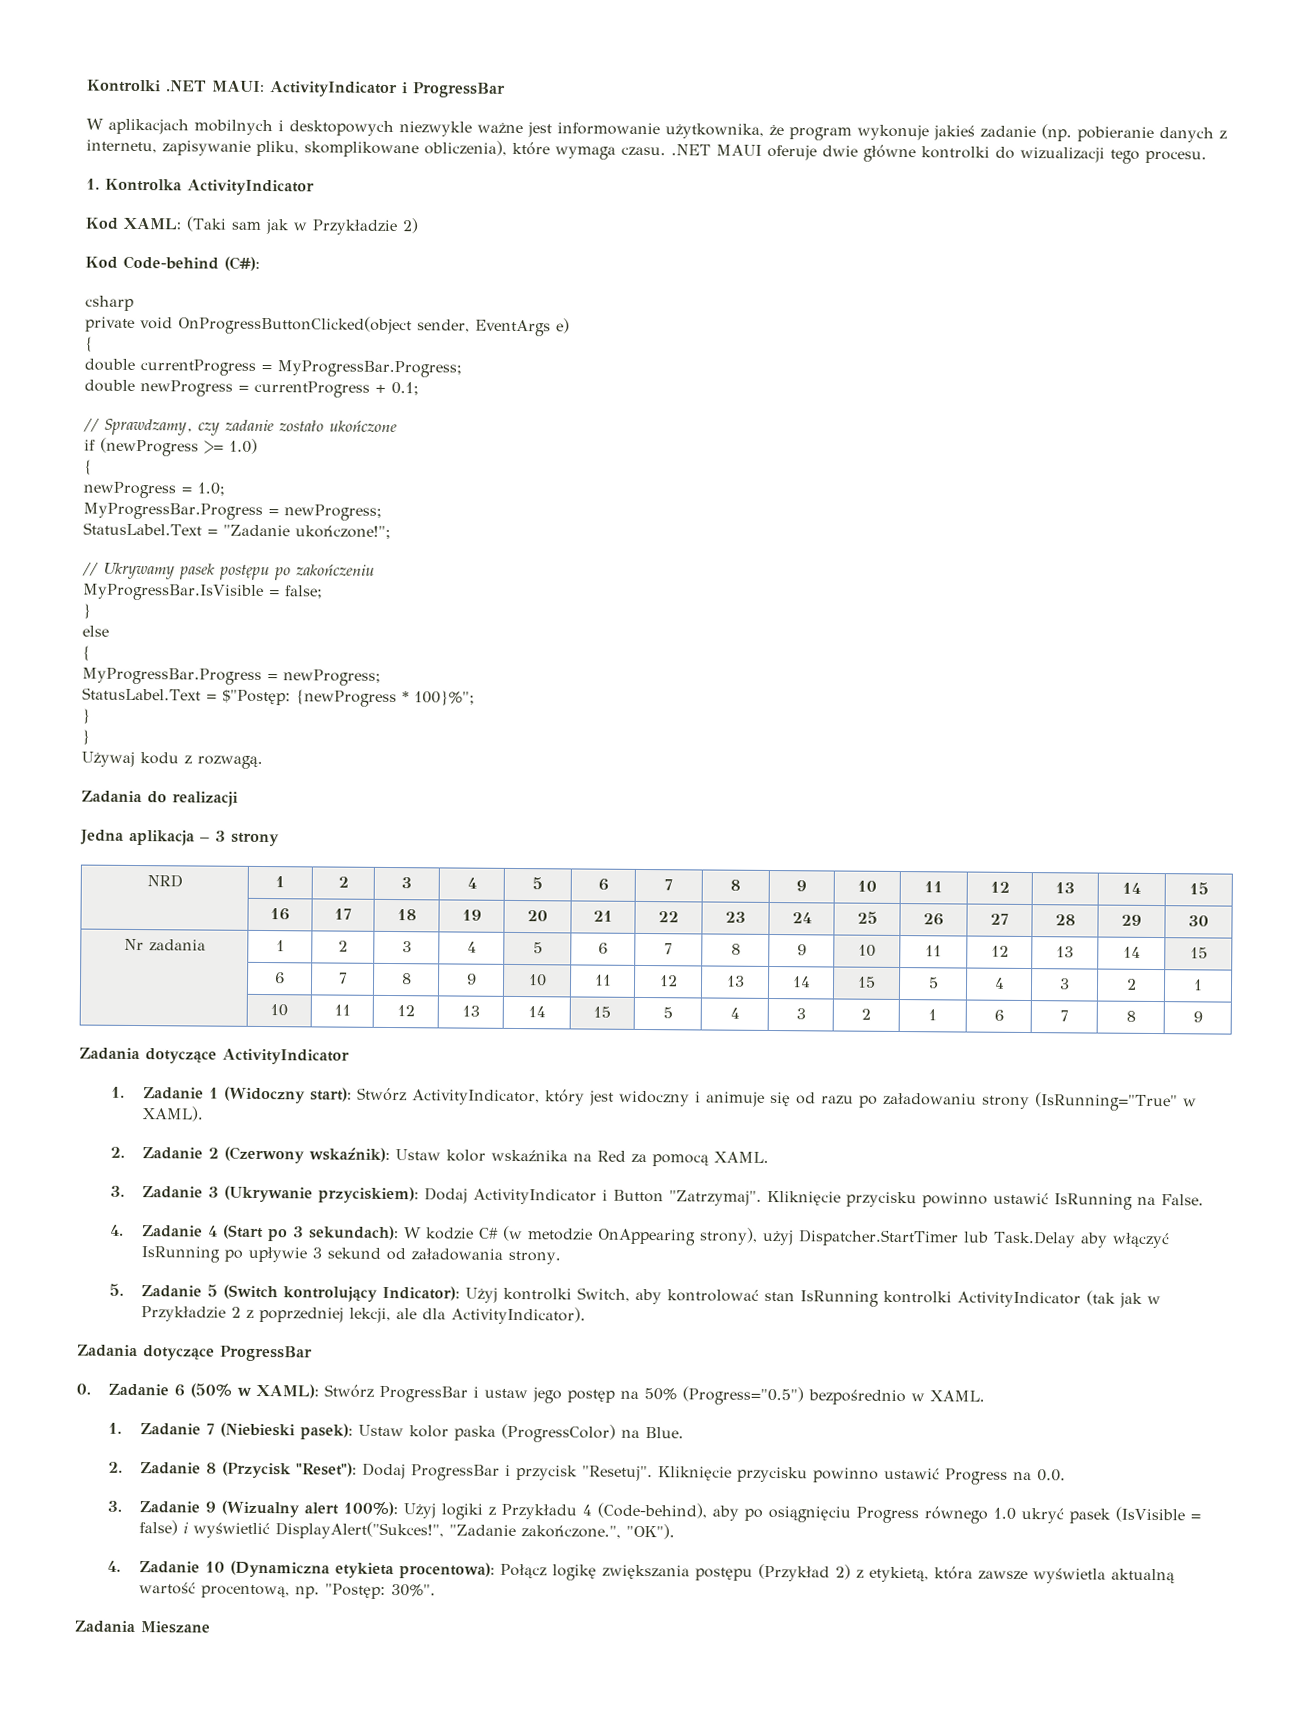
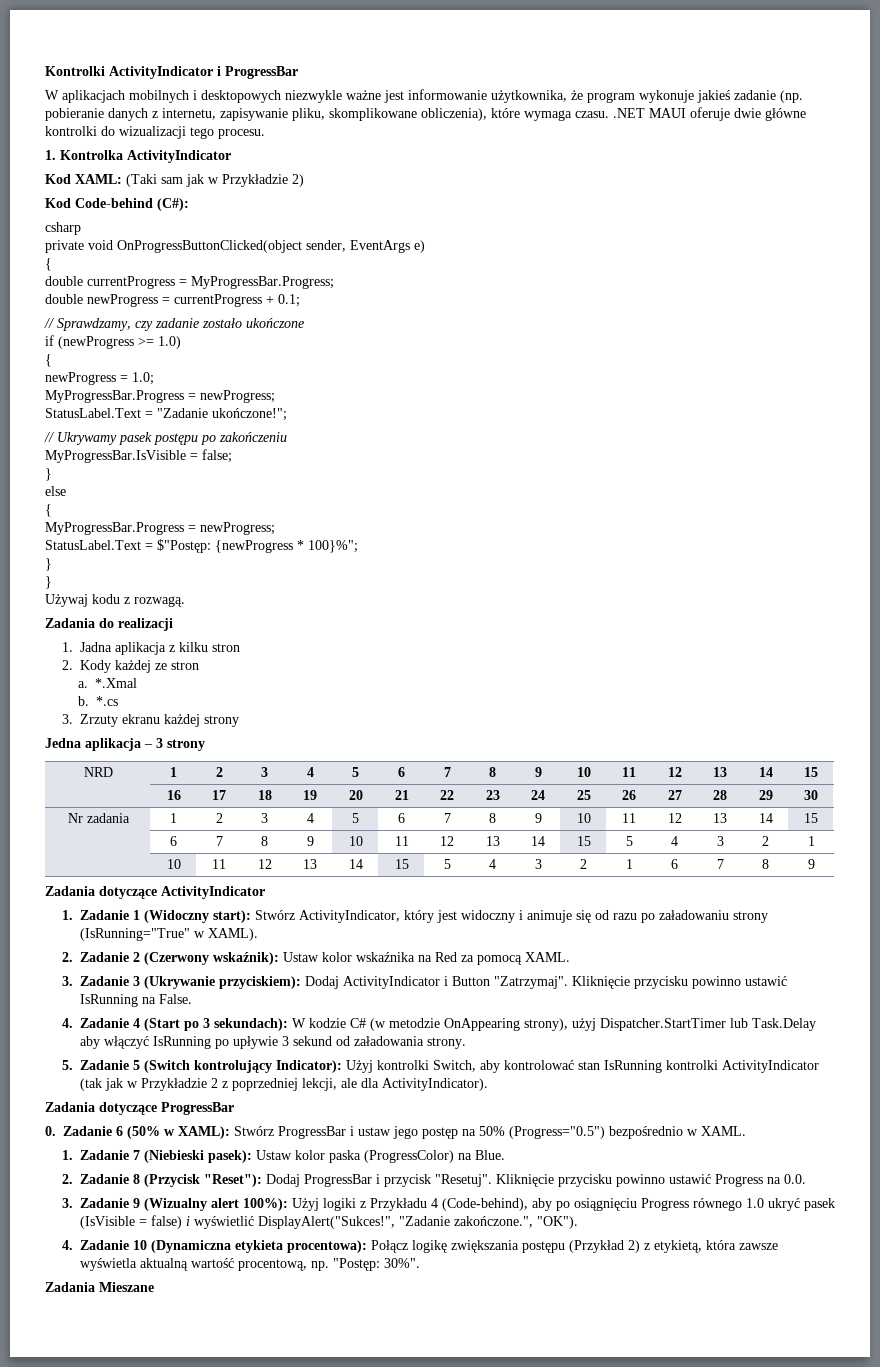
[166,80,265,92] .NET MAUI: -> (105, 71) none
(238, 799) none -> [61,642,240,655] [61,660,199,673] [78,678,138,688] [78,696,119,706] [61,714,239,727] // 1. Jadna aplikacja z kilku stron // 2. Kody każdej ze stron // a. *.Xmal // b. *.cs // 3. Zrzuty ekranu każdej strony

